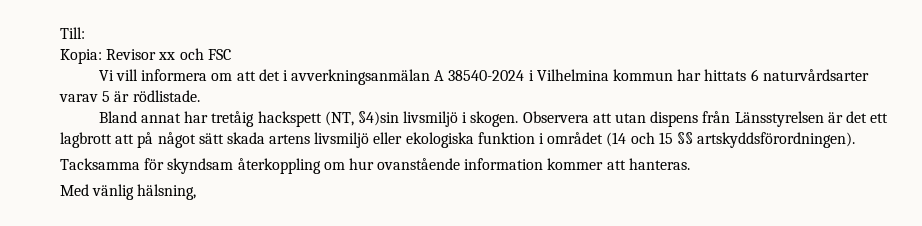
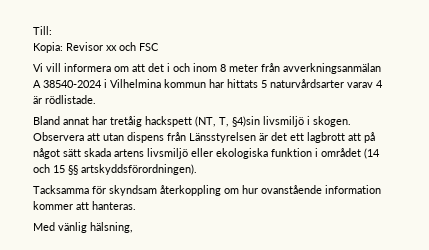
(288, 75) none -> [173,63,280,72] och inom 8 meter från
[750,69,759,81] 6 -> [261,80,267,88] 5
[102,91,111,102] 5 -> [376,80,383,88] 4
(354, 118) none -> [219,117,229,127] T,

